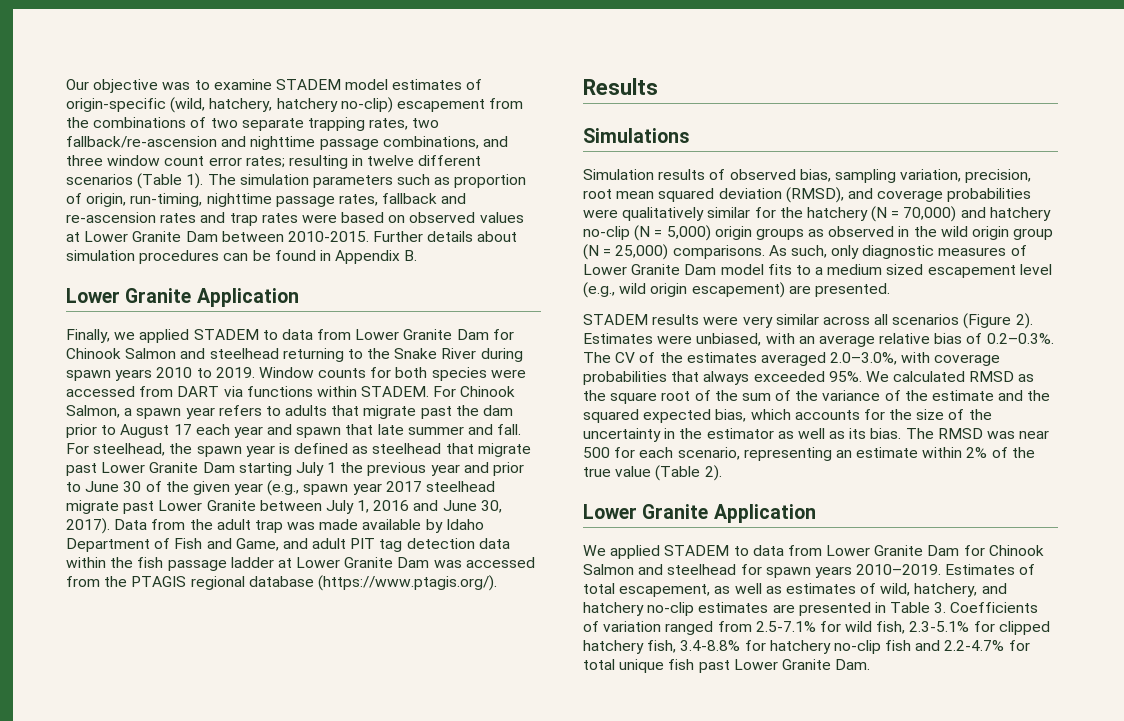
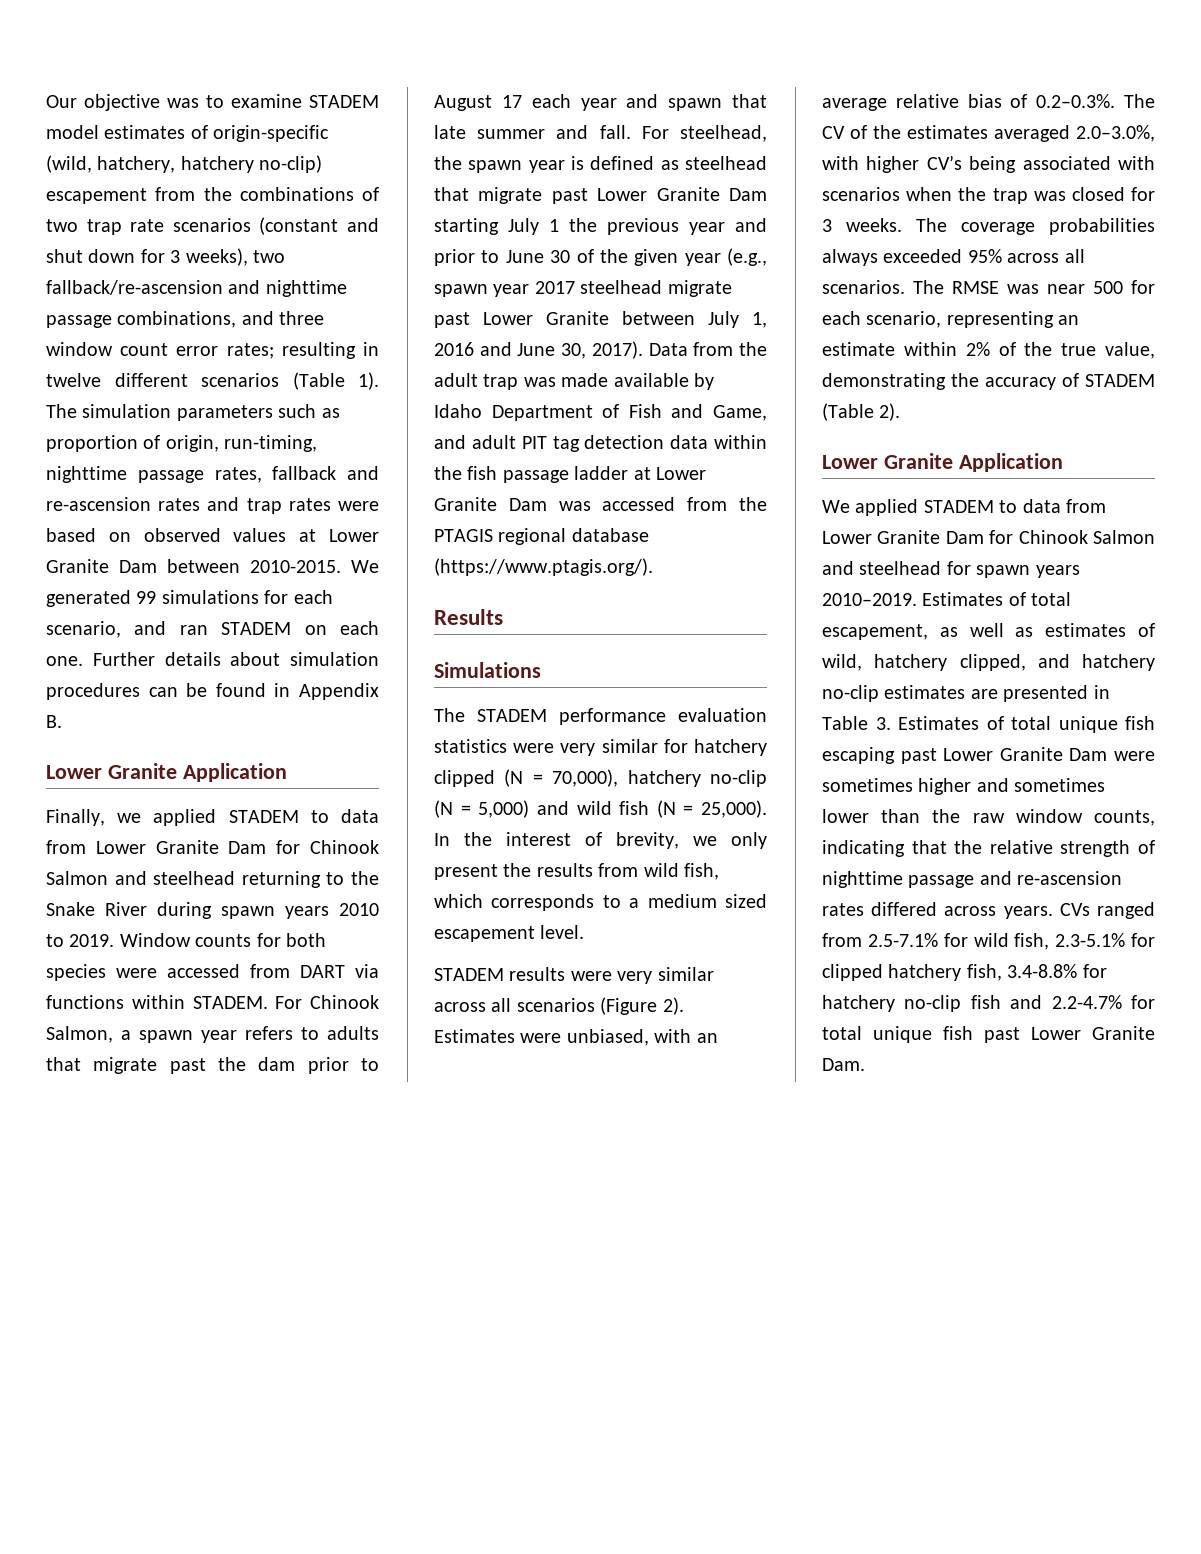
[241,117,409,131] separate trapping rates, -> [86,217,379,235] [46,248,248,266] trap rate scenarios (constant and shut down for 3 weeks),
(369, 236) none -> [351,560,379,573] [46,590,333,607] [46,621,379,638] [46,656,83,666] We generated 99 simulations for each scenario, and ran STADEM on each one.
[583,169,1032,183] [583,187,1032,203] [583,206,986,222] Simulation results of observed bias, sampling variation, precision, root mean squared deviation (RMSD), and coverage probabilities were qualitatively similar for the hatchery (N = 70,000) and -> [434,708,767,725] [434,739,767,756] [434,769,619,787] The STADEM performance evaluation statistics were very similar for hatchery clipped (N = 70,000),
[714,226,1054,240] [583,244,1027,260] [583,264,792,275] origin groups as observed in the wild origin group (N = 25,000) comparisons. As such, only diagnostic measures of Lower Granite Dam model fits -> [536,800,767,818] [434,832,767,849] [434,863,719,880] [434,894,595,911] and wild fish (N = 25,000). In the interest of brevity, we only present the results from wild fish, which corresponds
[1019,264,1052,275] [583,282,890,298] level (e.g., wild origin escapement) are presented. -> [540,925,585,939] level.
[934,354,1001,366] [583,371,700,385] coverage probabilities that -> [866,155,1155,173] [822,187,1155,204] [822,218,1155,235] higher CV’s being associated with scenarios when the trap was closed for 3 weeks. The coverage probabilities
[828,371,1035,382] [583,390,1051,404] [583,409,992,423] [583,428,983,442] 95%. We calculated RMSD as the square root of the sum of the variance of the estimate and the squared expected bias, which accounts for the size of the uncertainty in the estimator as well as its bias. The RMSD -> [967,249,1085,263] [822,280,999,294] 95% across all scenarios. The RMSE
[615,466,652,477] value -> [1105,342,1155,359] [822,373,1155,390] value, demonstrating the accuracy of STADEM
[914,583,978,597] hatchery, -> [874,654,1026,671] hatchery clipped,
[950,602,1039,613] [583,621,662,632] Coefficients of variation -> [898,716,1155,733] [822,747,1155,764] [822,778,1106,795] [822,809,1155,826] [822,840,1155,857] [822,871,1123,888] [822,902,1090,919] Estimates of total unique fish escaping past Lower Granite Dam were sometimes higher and sometimes lower than the raw window counts, indicating that the relative strength of nighttime passage and re-ascension rates differed across years. CVs

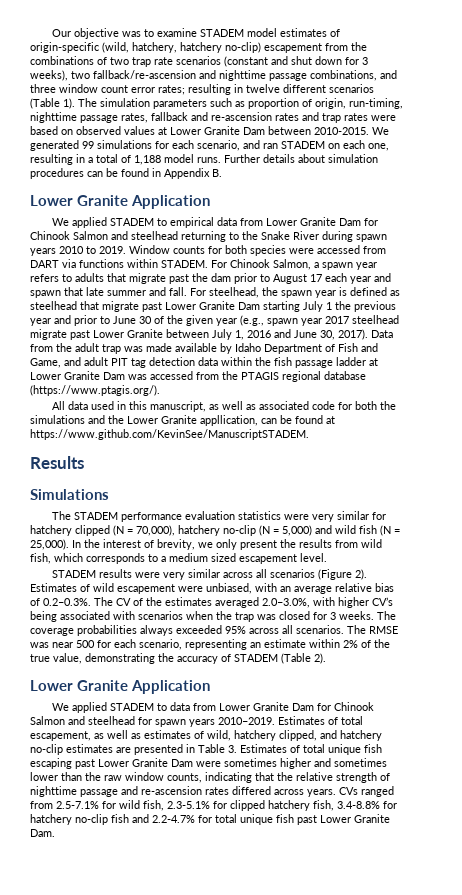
[46,656,83,666] one. -> [368,143,389,151] [30,154,221,165] one, resulting in a total of 1,188 model runs.
[46,809,329,826] Finally, we applied STADEM to -> [51,217,214,228] We applied STADEM to empirical
(653, 567) none -> [51,401,396,412] [30,415,335,426] [30,429,309,440] // All data used in this manuscript, as well as associated code for both the simulations and the Lower Granite appllication, can be found at https://www.github.com/KevinSee/ManuscriptSTADEM.
(515, 1036) none -> [80,583,175,594] of wild escapement

